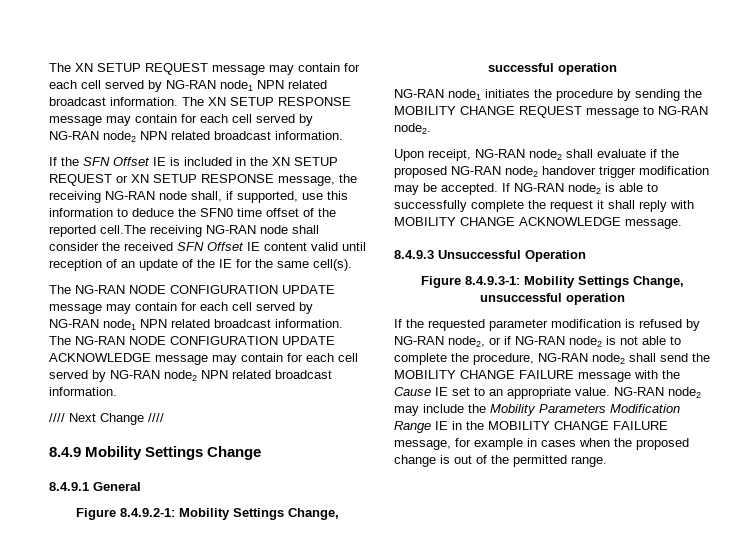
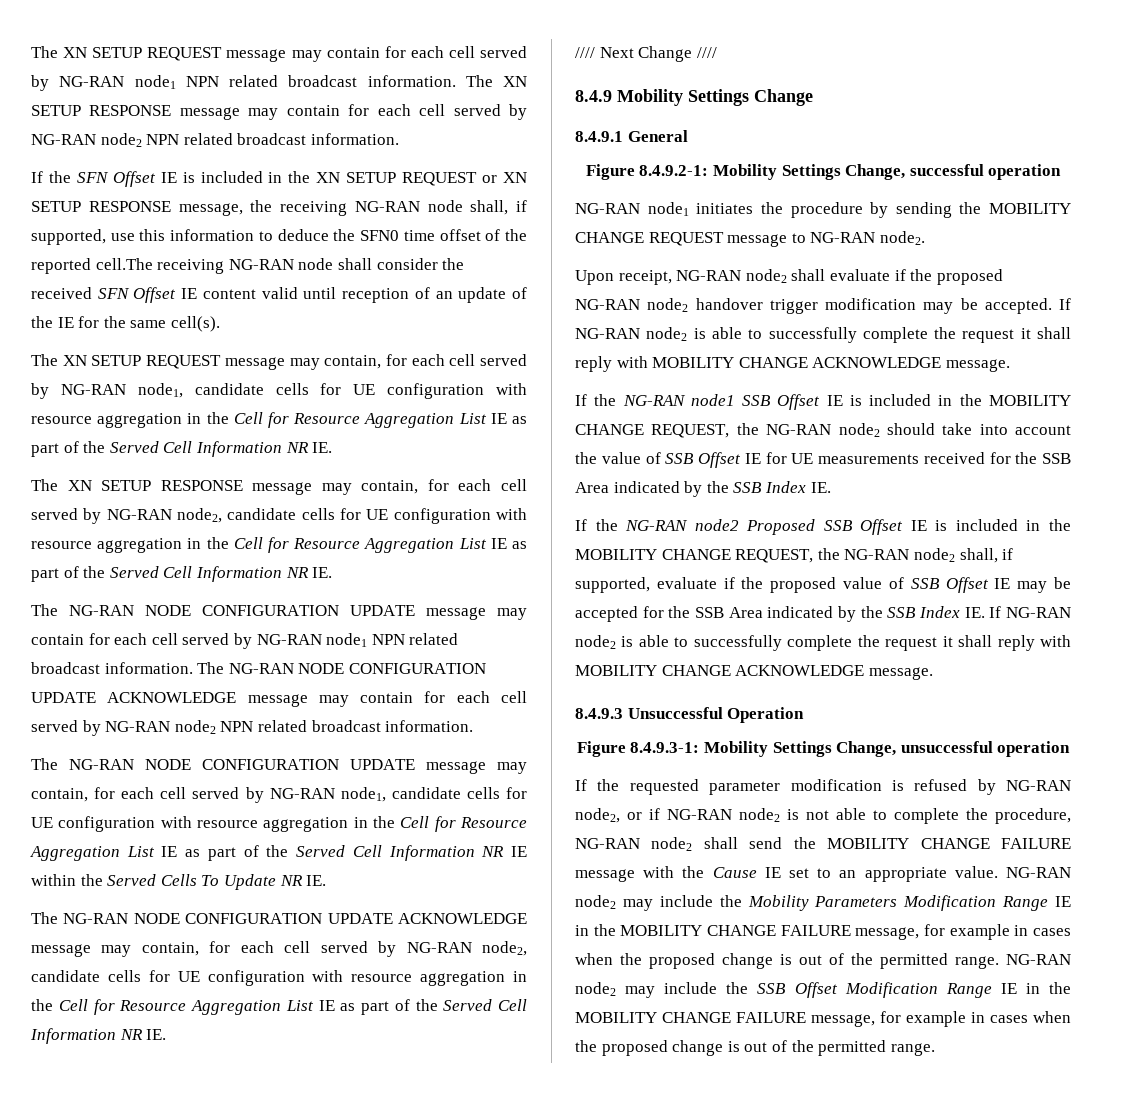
(352, 265) none -> [31,354,527,370] [31,383,527,399] [31,412,527,428] [31,441,333,457] [31,479,527,495] [31,508,527,524] [31,537,527,553] [31,566,333,582] // The XN SETUP REQUEST message may contain, for each cell served by NG-RAN node1, candidate cells for UE configuration with resource aggregation in the Cell for Resource Aggregation List IE as part of the Served Cell Information NR IE. // The XN SETUP RESPONSE message may contain, for each cell served by NG-RAN node2, candidate cells for UE configuration with resource aggregation in the Cell for Resource Aggregation List IE as part of the Served Cell Information NR IE.
(117, 391) none -> [31,758,527,774] [31,787,527,803] [31,816,527,832] [30,845,527,861] [31,874,327,890] [31,912,527,924] [31,941,527,957] [31,970,527,986] [31,999,527,1015] [30,1028,167,1044] // The NG-RAN NODE CONFIGURATION UPDATE message may contain, for each cell served by NG-RAN node1, candidate cells for UE configuration with resource aggregation in the Cell for Resource Aggregation List IE as part of the Served Cell Information NR IE within the Served Cells To Update NR IE. // The NG-RAN NODE CONFIGURATION UPDATE ACKNOWLEDGE message may contain, for each cell served by NG-RAN node2, candidate cells for UE configuration with resource aggregation in the Cell for Resource Aggregation List IE as part of the Served Cell Information NR IE.
(682, 224) none -> [575,394,1071,410] [575,423,1071,438] [575,452,1071,468] [575,481,831,497] [575,519,1071,535] [575,548,1014,563] [575,577,1071,593] [575,606,1071,622] [575,635,1071,651] [575,665,933,680] // If the NG-RAN node1 SSB Offset IE is included in the MOBILITY CHANGE REQUEST, the NG-RAN node2 should take into account the value of SSB Offset IE for UE measurements received for the SSB Area indicated by the SSB Index IE. // If the NG-RAN node2 Proposed SSB Offset IE is included in the MOBILITY CHANGE REQUEST, the NG-RAN node2 shall, if supported, evaluate if the proposed value of SSB Offset IE may be accepted for the SSB Area indicated by the SSB Index IE. If NG-RAN node2 is able to successfully complete the request it shall reply with MOBILITY CHANGE ACKNOWLEDGE message.
(607, 461) none -> [1006,954,1071,965] [575,982,1071,998] [575,1011,1071,1027] [575,1040,935,1056] NG-RAN node2 may include the SSB Offset Modification Range IE in the MOBILITY CHANGE FAILURE message, for example in cases when the proposed change is out of the permitted range.

